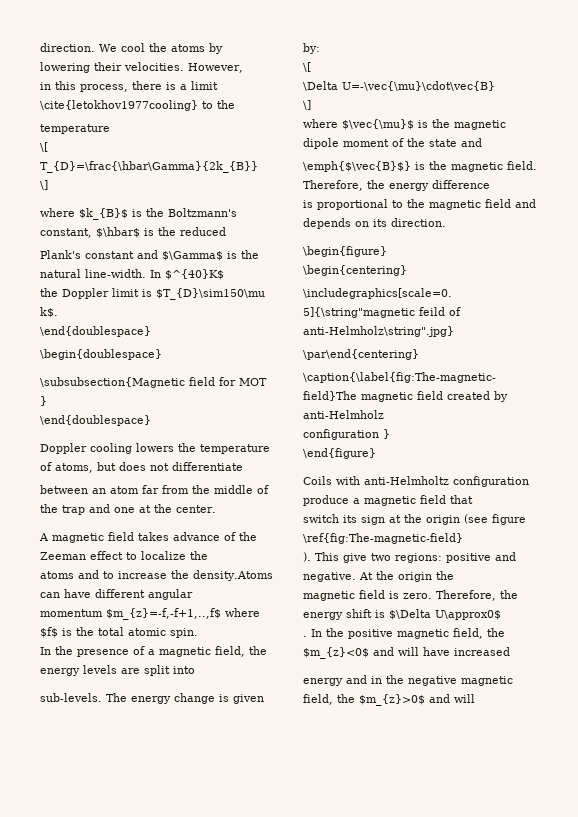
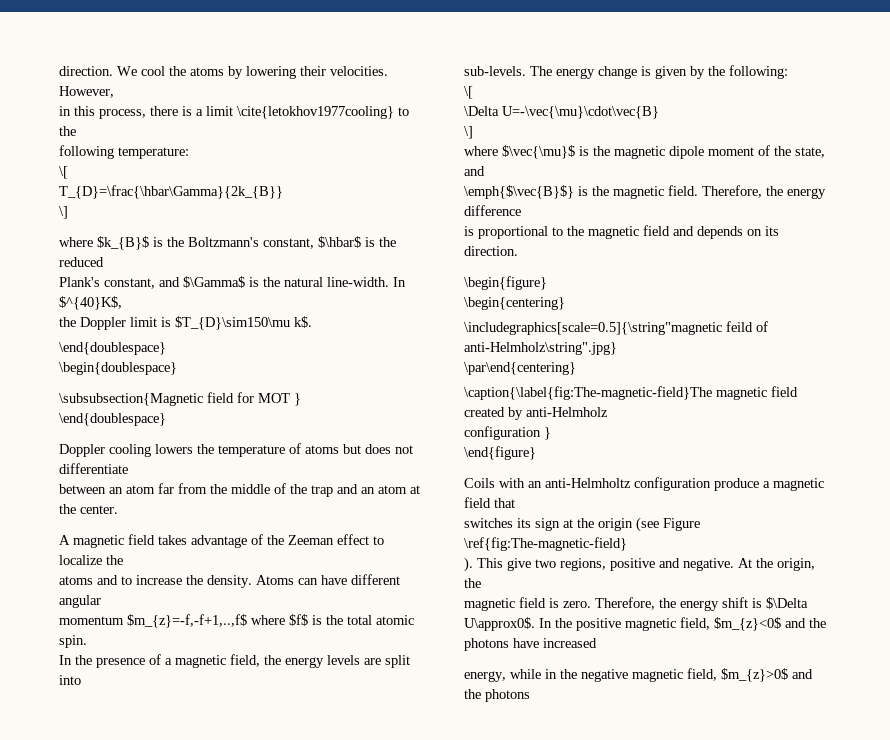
[40,124,110,134] temperature -> [59,145,189,159] following temperature:
[85,251,134,259] constant -> [104,278,155,289] constant,
[165,269,224,280] $^{40}K$ -> [59,296,122,310] $^{40}K$,
[55,463,93,473] atoms, -> [305,445,339,454] atoms
[114,507,135,513] one -> [361,485,407,494] an atom
[173,532,220,541] advance -> [191,535,247,548] advantage
[193,570,273,581] density.Atoms -> [207,575,294,588] density. Atoms
[303,43,320,54] by: -> [690,65,788,79] by the following:
[429,139,457,147] state -> [795,147,825,158] state,
(360, 480) none -> [528,481,542,488] an
[303,514,339,523] switch -> [464,518,513,528] switches
[492,514,526,525] figure -> [663,518,700,531] Figure
[395,553,442,563] regions: -> [560,558,606,571] regions,
[398,572,432,582] origin -> [777,558,815,571] origin,
[435,610,501,620] [303,636,307,637] U\approx0$ // . -> [464,617,535,631] U\approx0$.
[487,628,505,637] the -> (710, 623) none
[398,647,419,656] will -> [809,618,826,628] [464,638,509,651] the photons
[303,675,367,686] energy and -> [464,669,541,682] energy, while
[337,694,355,703] the -> (717, 674) none
[454,694,475,703] will -> [464,689,530,702] the photons

